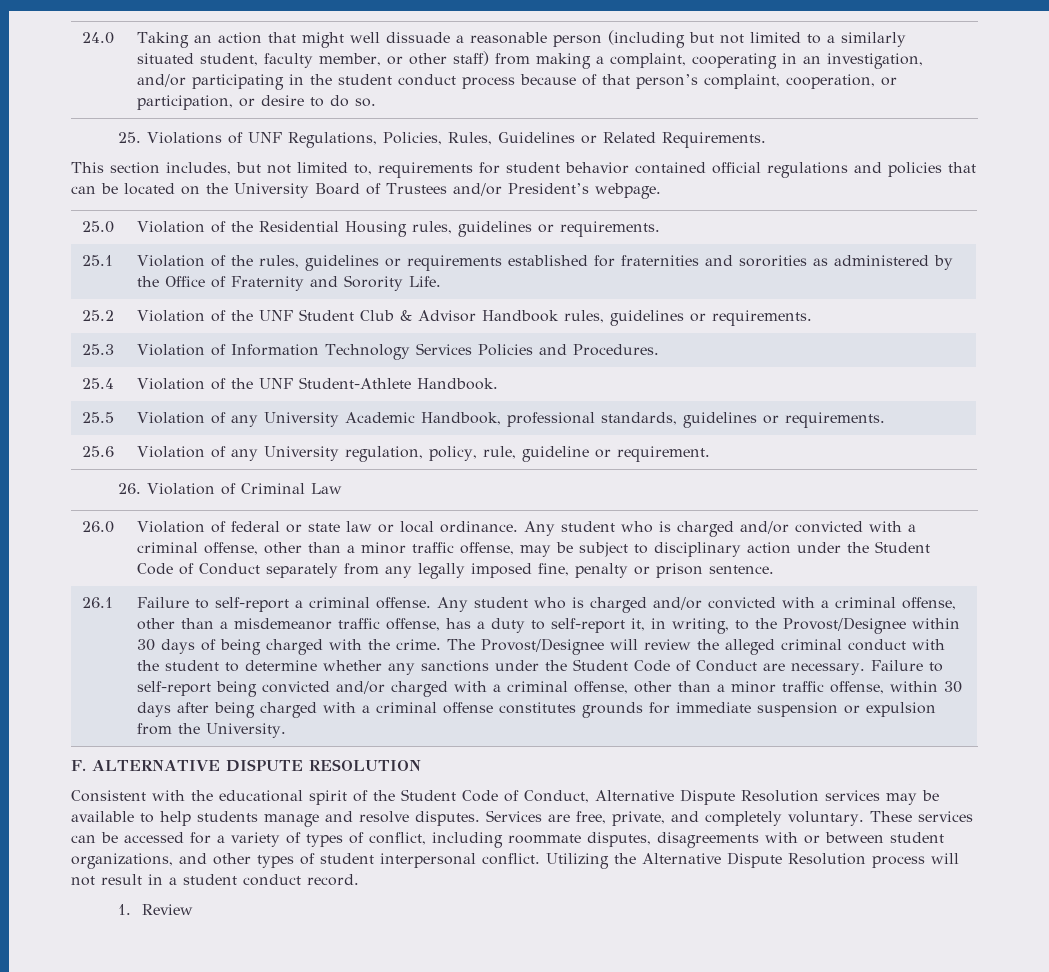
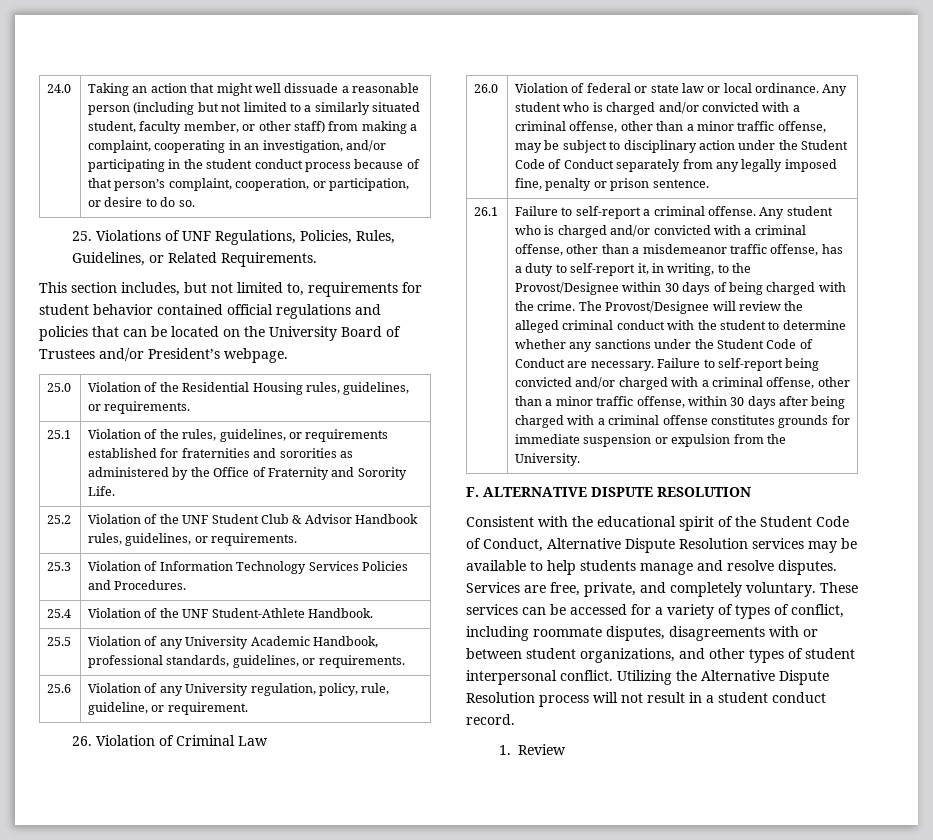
[498,132,576,143] Guidelines -> [71,252,145,266] Guidelines,
[458,221,533,237] guidelines -> [343,382,410,395] guidelines,
[305,255,380,271] guidelines -> [219,429,286,442] guidelines,
[610,310,685,326] guidelines -> [125,533,192,546] guidelines,
[683,412,758,428] guidelines -> [232,655,299,668] guidelines,
[522,446,590,462] guideline -> [88,702,149,715] guideline,

